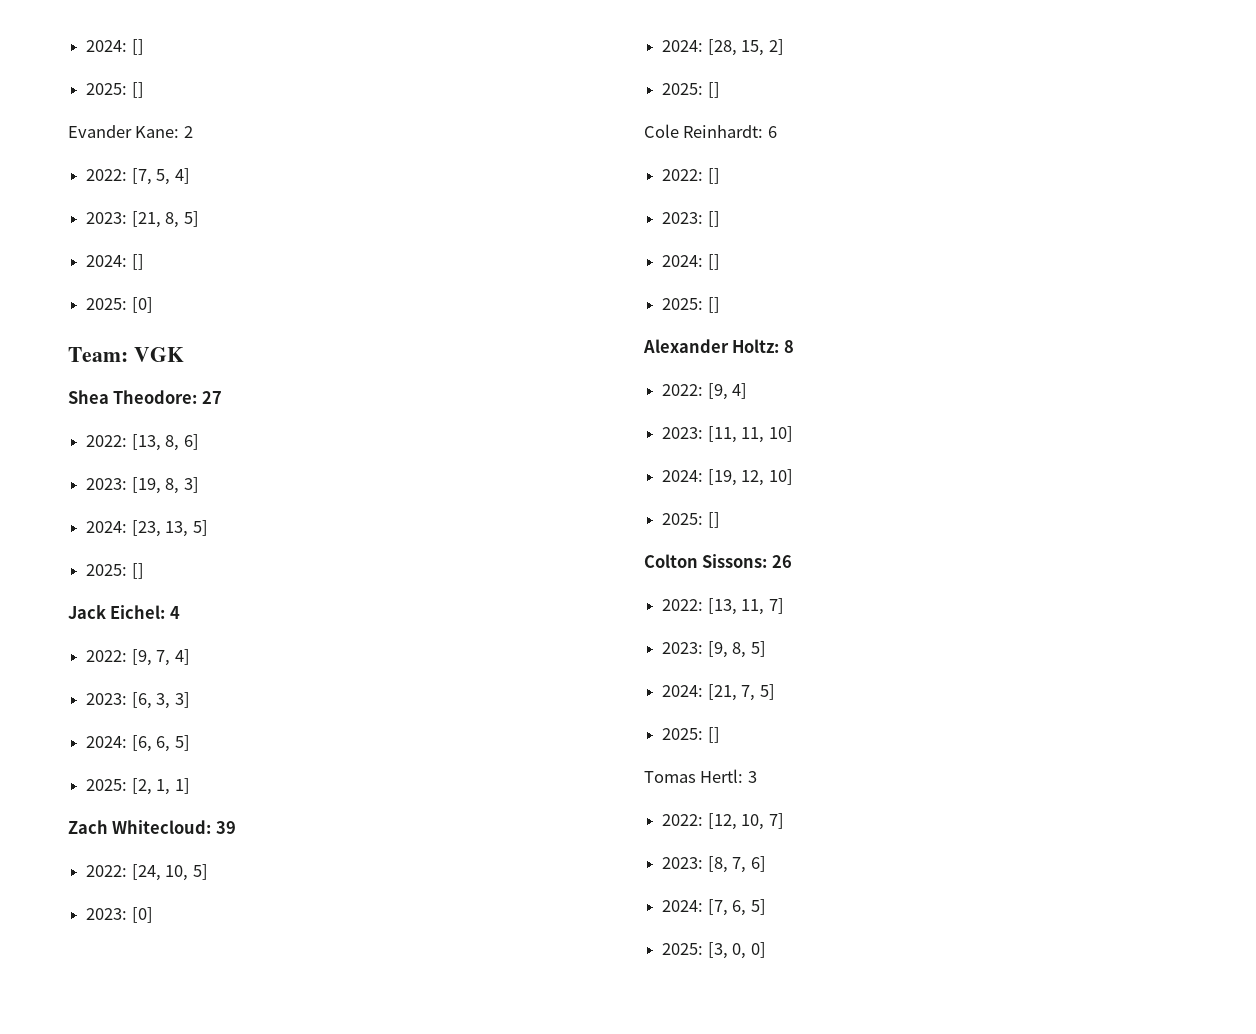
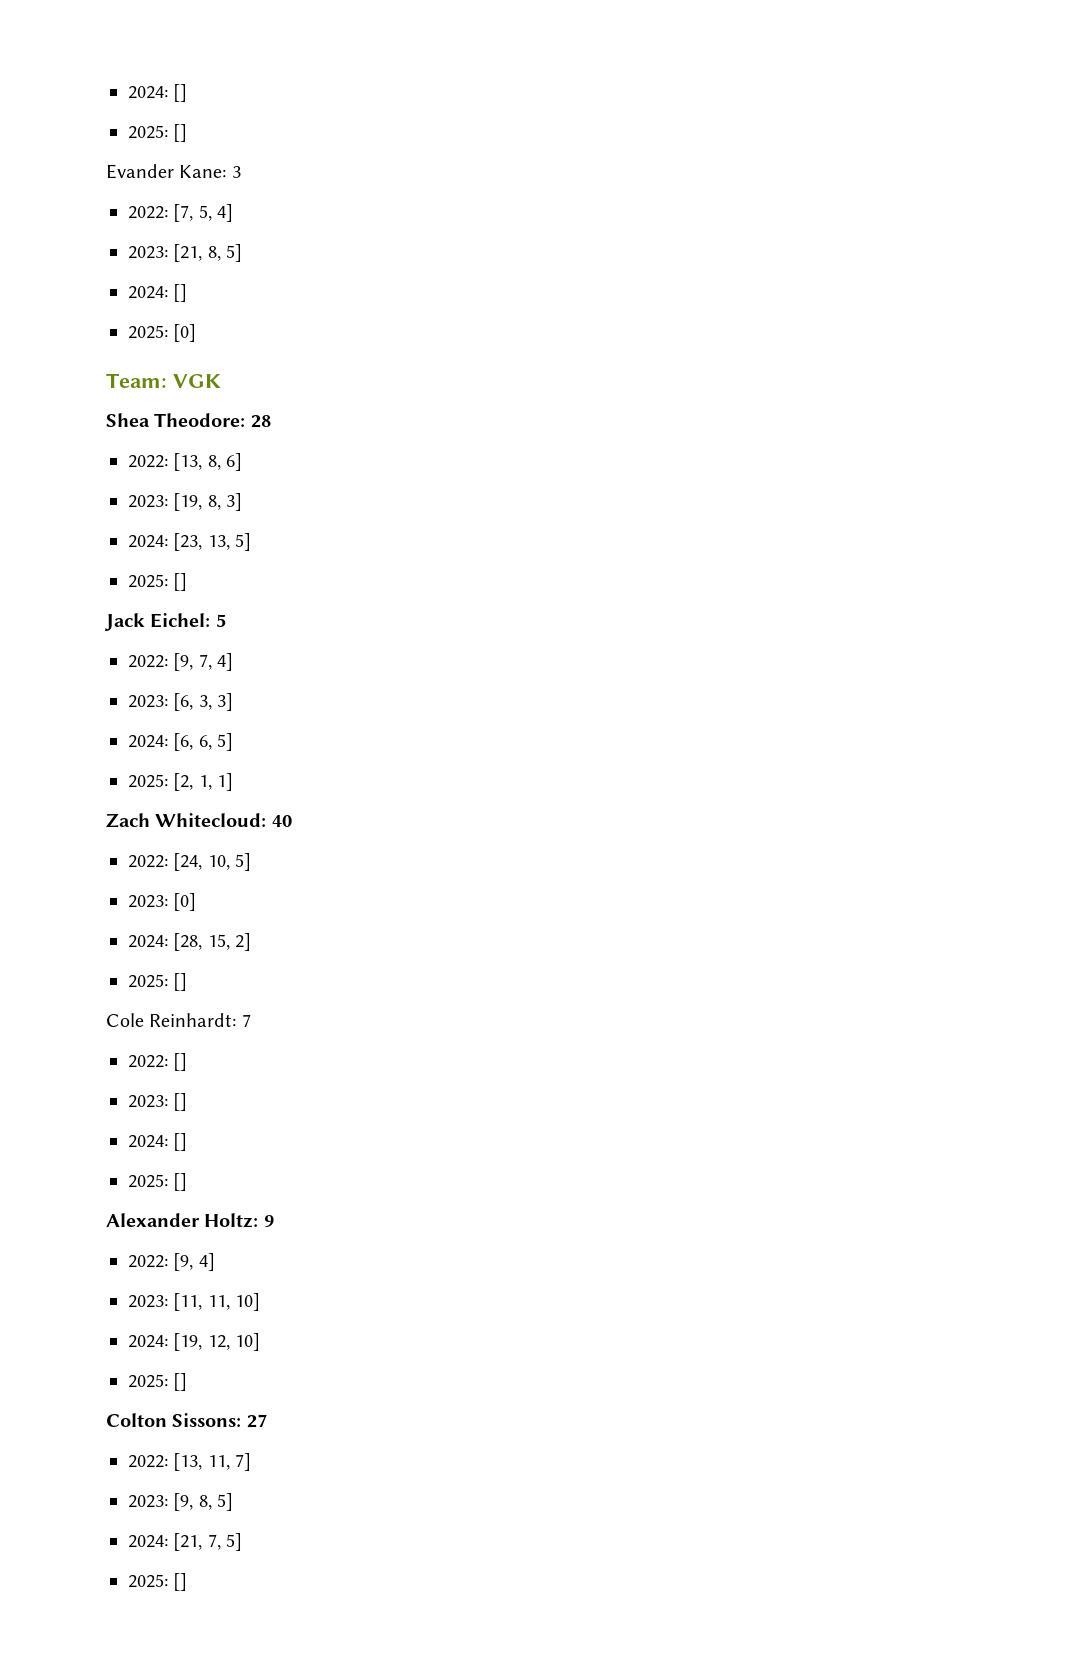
[183,126,193,138] 2 -> [231,166,241,178] 3
[201,391,222,404] 27 -> [250,415,271,428] 28
[169,606,180,619] 4 -> [215,614,226,627] 5
[215,821,236,834] 39 -> [271,815,292,827] 40
[767,126,777,138] 6 -> [241,1014,251,1027] 7
[783,340,794,353] 8 -> [263,1215,274,1227] 9
[771,555,792,568] 26 -> [246,1414,267,1428] 27
[644,769,757,783] [662,813,784,830] [662,856,766,873] [662,899,766,916] [662,942,766,959] // Tomas Hertl: 3 // 2022: [12, 10, 7] // 2023: [8, 7, 6] // 2024: [7, 6, 5] // 2025: [3, 0, 0] -> (188, 1582) none

